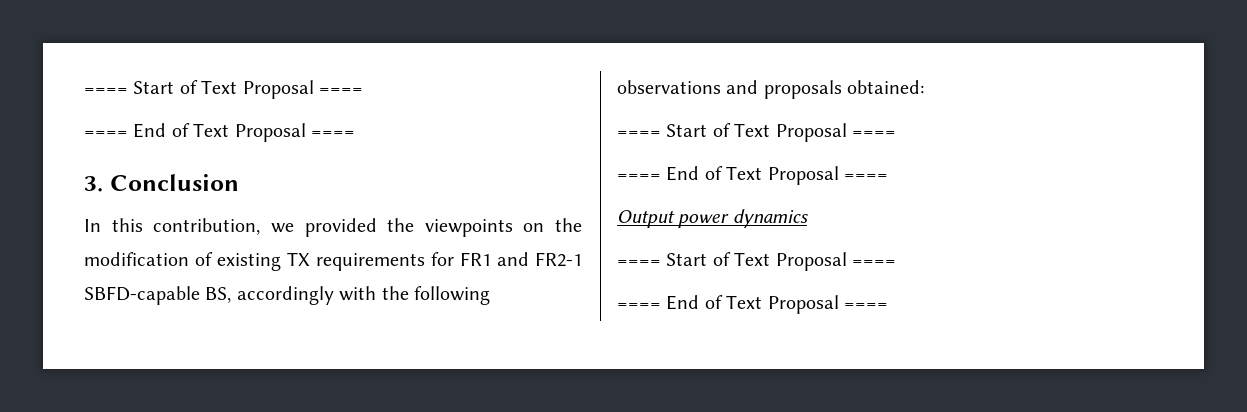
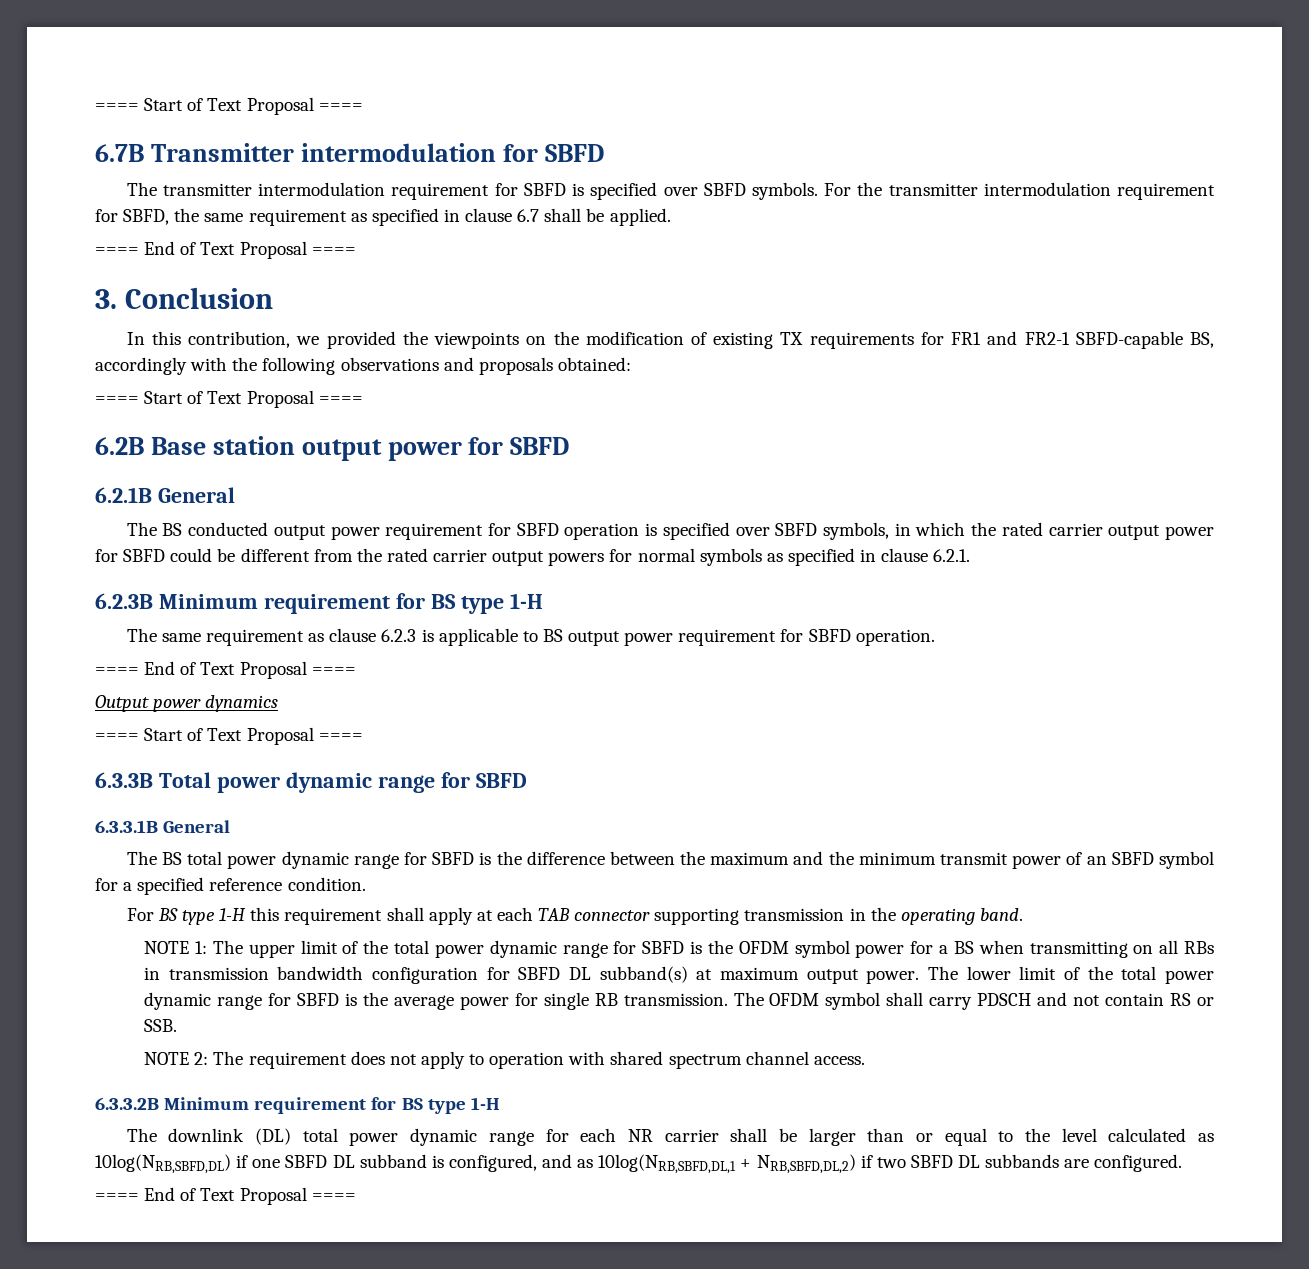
[84,80,363,99] ==== Start of Text Proposal ==== -> [95,97,363,115] [95,143,604,162] [126,182,1215,200] [95,208,671,226] ==== Start of Text Proposal ==== // 6.7B Transmitter intermodulation for SBFD // The transmitter intermodulation requirement for SBFD is specified over SBFD symbols. For the transmitter intermodulation requirement for SBFD, the same requirement as specified in clause 6.7 shall be applied.
(896, 134) none -> [95,436,570,461] [95,487,235,503] [126,522,1214,540] [95,548,971,566] [95,593,543,614] [126,628,935,646] // 6.2B Base station output power for SBFD // 6.2.1B General // The BS conducted output power requirement for SBFD operation is specified over SBFD symbols, in which the rated carrier output power for SBFD could be different from the rated carrier output powers for normal symbols as specified in clause 6.2.1. // 6.2.3B Minimum requirement for BS type 1-H // The same requirement as clause 6.2.3 is applicable to BS output power requirement for SBFD operation.
(896, 263) none -> [95,772,527,793] [95,820,231,833] [126,851,1215,869] [95,877,366,895] [126,907,1023,925] [144,940,1214,958] [144,966,1215,984] [144,992,1215,1010] [144,1019,178,1032] [144,1051,865,1069] [95,1097,500,1114] [126,1128,1214,1146] [95,1154,1183,1174] // 6.3.3B Total power dynamic range for SBFD // 6.3.3.1B General // The BS total power dynamic range for SBFD is the difference between the maximum and the minimum transmit power of an SBFD symbol for a specified reference condition. // For BS type 1-H this requirement shall apply at each TAB connector supporting transmission in the operating band. // NOTE 1: The upper limit of the total power dynamic range for SBFD is the OFDM symbol power for a BS when transmitting on all RBs in transmission bandwidth configuration for SBFD DL subband(s) at maximum output power. The lower limit of the total power dynamic range for SBFD is the average power for single RB transmission. The OFDM symbol shall carry PDSCH and not contain RS or SSB. // NOTE 2: The requirement does not apply to operation with shared spectrum channel access. // 6.3.3.2B Minimum requirement for BS type 1-H // The downlink (DL) total power dynamic range for each NR carrier shall be larger than or equal to the level calculated as 10log(NRB,SBFD,DL) if one SBFD DL subband is configured, and as 10log(NRB,SBFD,DL,1 + NRB,SBFD,DL,2) if two SBFD DL subbands are configured.

